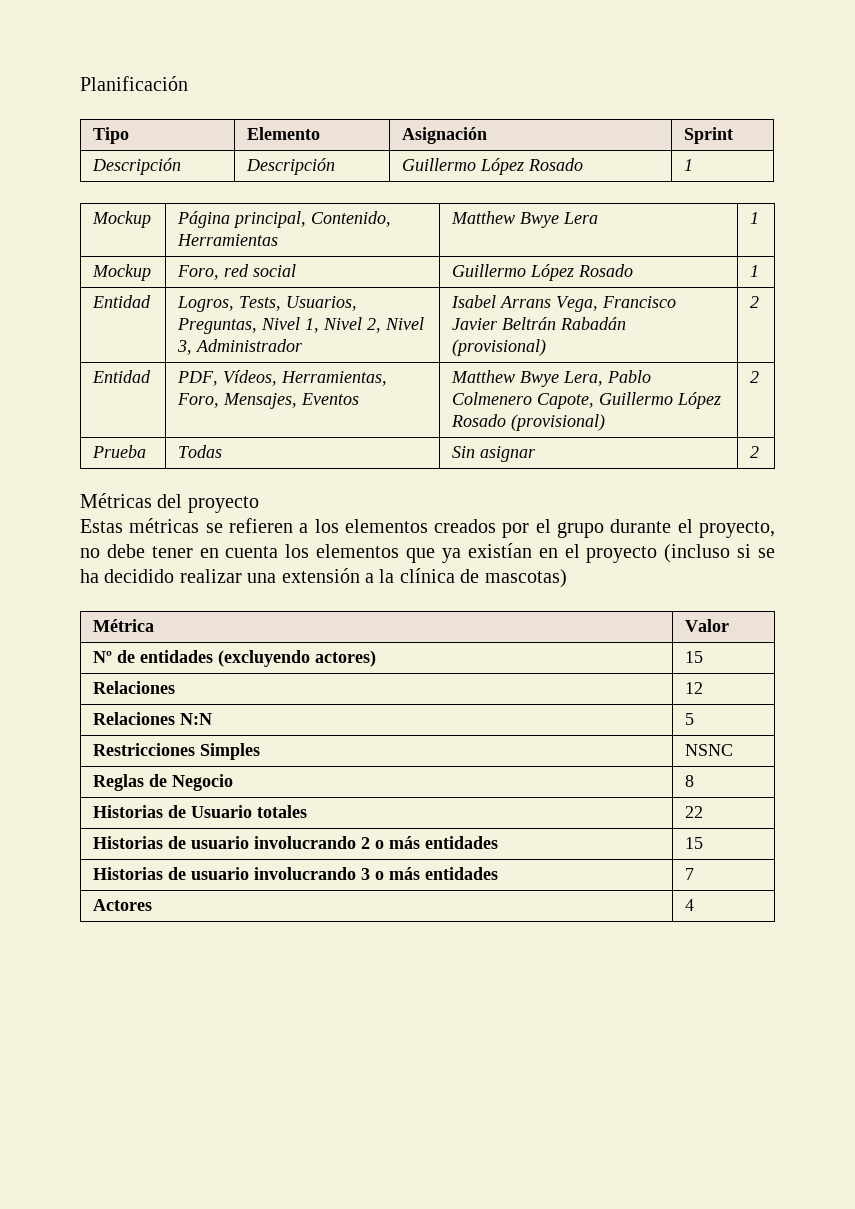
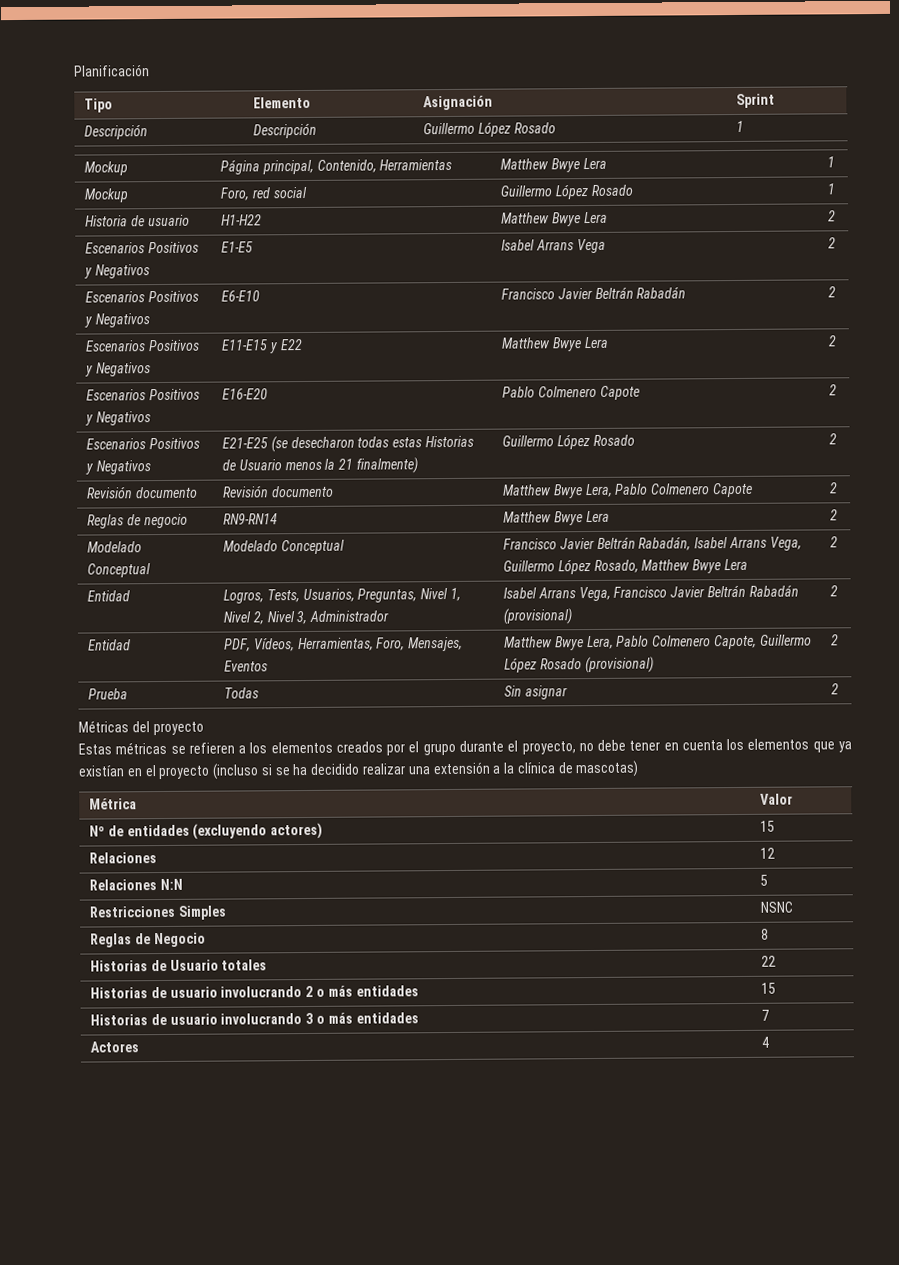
(760, 271) none -> [85,214,190,227] [221,214,263,226] [501,211,608,227] [828,210,837,222] [85,241,199,254] [84,264,150,279] [221,241,254,253] [501,238,606,254] [828,237,837,249] [85,290,199,303] [84,313,150,328] [221,290,261,302] [501,286,687,300] [828,286,837,298] [85,339,200,352] [85,362,151,377] [221,339,303,354] [501,336,609,352] [828,335,838,347] [86,388,200,401] [85,411,151,426] [222,388,269,400] [502,385,640,400] [829,384,838,396] [86,437,200,450] [85,460,151,475] [222,435,475,453] [222,457,419,474] [502,434,635,450] [829,433,838,445] [86,486,198,499] [222,485,334,498] [502,482,754,499] [829,482,839,494] [87,513,188,529] [223,513,279,525] [503,510,610,526] [830,509,839,521] [87,541,143,553] [87,563,152,578] [223,539,345,555] [503,536,802,551] [503,558,749,575] [830,536,839,548] // Historia de usuario | H1-H22 | Matthew Bwye Lera | 2 // Escenarios Positivos y Negativos | E1-E5 | Isabel Arrans Vega | 2 // Escenarios Positivos y Negativos | E6-E10 | Francisco Javier Beltrán Rabadán | 2 // Escenarios Positivos y Negativos | E11-E15 y E22 | Matthew Bwye Lera | 2 // Escenarios Positivos y Negativos | E16-E20 | Pablo Colmenero Capote | 2 // Escenarios Positivos y Negativos | E21-E25 (se desecharon todas estas Historias de Usuario menos la 21 finalmente) | Guillermo López Rosado | 2 // Revisión documento | Revisión documento | Matthew Bwye Lera, Pablo Colmenero Capote | 2 // Reglas de negocio | RN9-RN14 | Matthew Bwye Lera | 2 // Modelado Conceptual | Modelado Conceptual | Francisco Javier Beltrán Rabadán, Isabel Arrans Vega, Guillermo López Rosado, Matthew Bwye Lera | 2

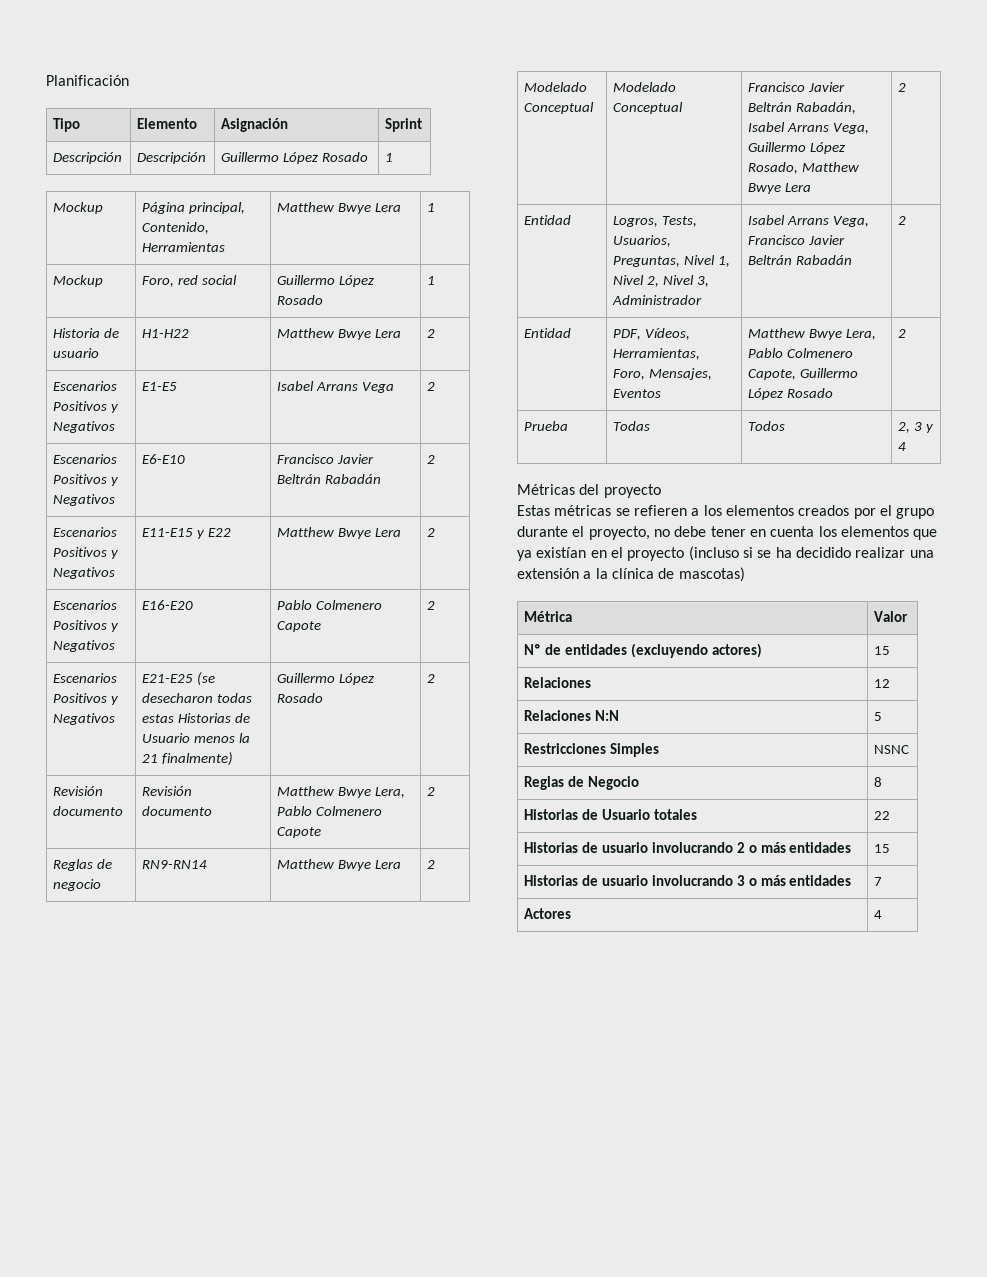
[503,608,573,625] (provisional) -> (852, 260) none
[584,656,654,674] (provisional) -> (833, 393) none
[504,685,568,700] [831,683,840,695] Sin asignar | 2 -> [748,421,786,431] [898,422,934,433] [898,442,907,451] Todos | 2, 3 y 4

